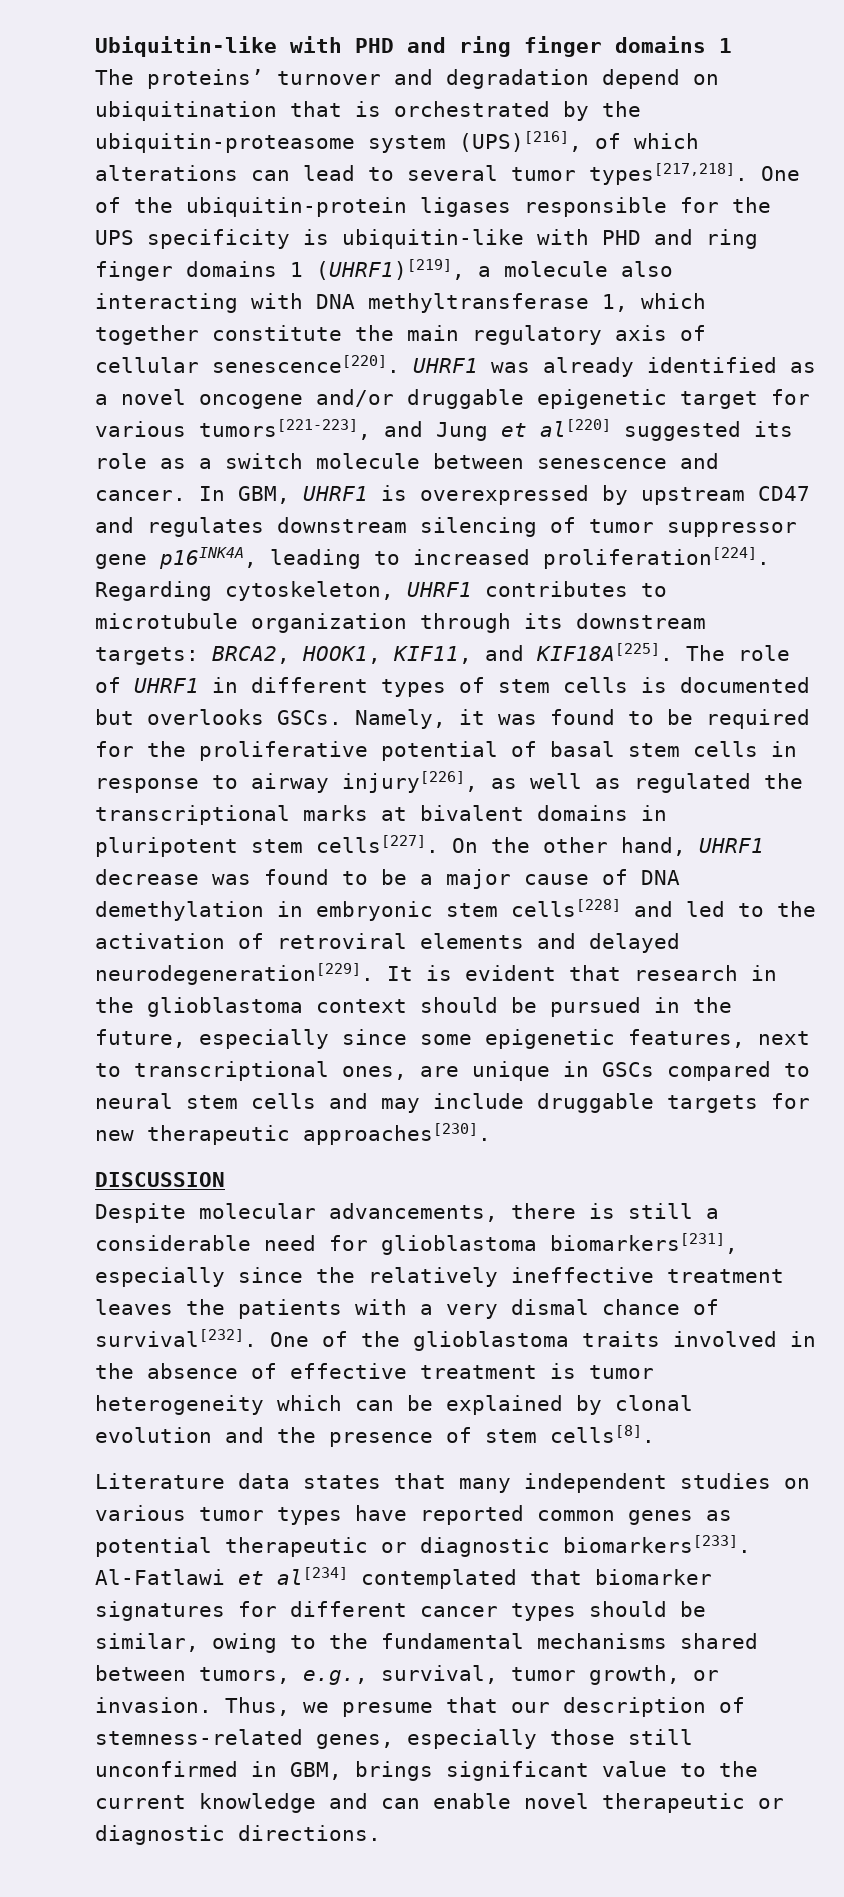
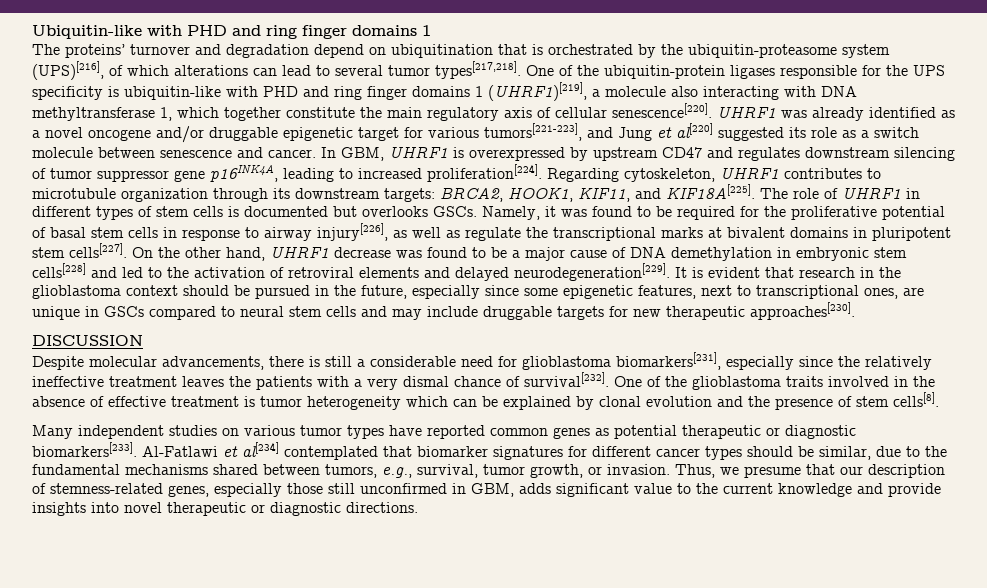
[634,773,751,793] regulated -> [465,227,521,241] regulate
[95,1473,511,1493] Literature data states that many -> [32,425,73,439] Many
[212,1633,277,1653] owing -> [876,446,901,457] due
[355,1761,433,1781] brings -> [519,483,551,494] adds
[381,1793,511,1809] can enable -> [888,483,941,497] [32,502,119,516] provide insights into

